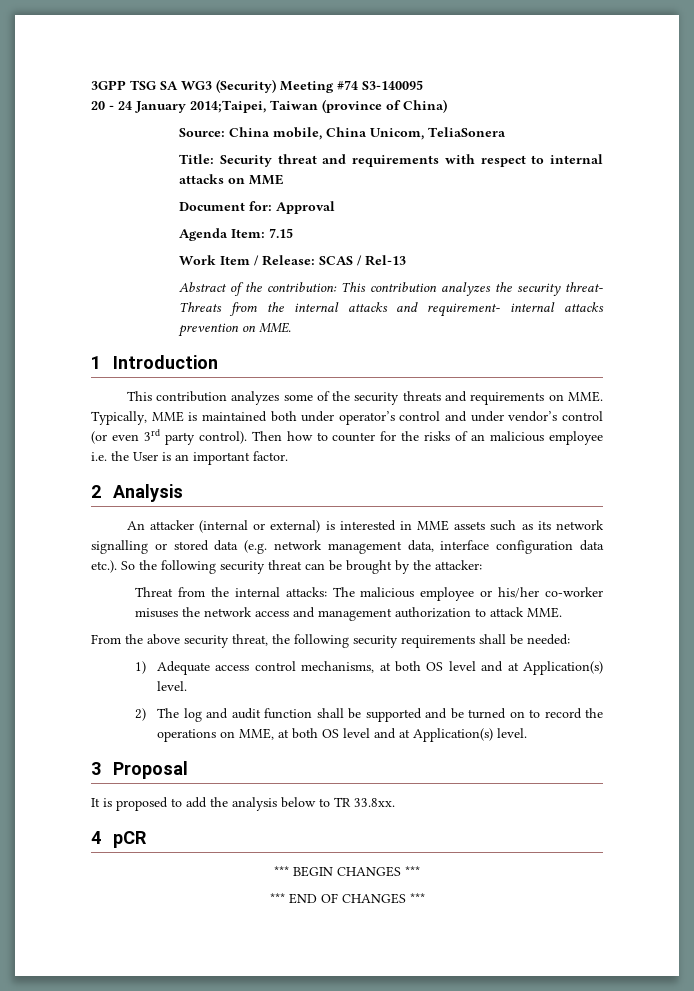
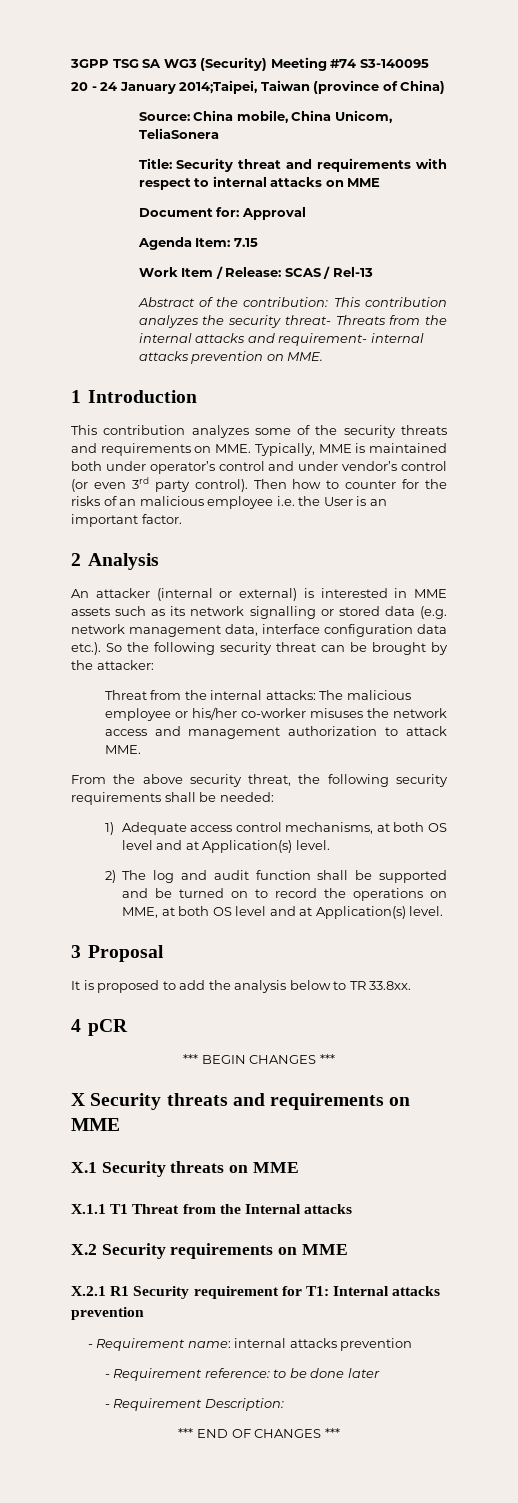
(420, 871) none -> [71,1093,411,1110] [71,1118,120,1131] [71,1161,299,1177] [71,1204,353,1214] [71,1243,348,1259] [71,1286,441,1299] [71,1307,144,1320] [87,1338,413,1351] [104,1368,380,1381] [104,1398,284,1411] // X Security threats and requirements on MME // X.1 Security threats on MME // X.1.1 T1 Threat from the Internal attacks // X.2 Security requirements on MME // X.2.1 R1 Security requirement for T1: Internal attacks prevention // - Requirement name: internal attacks prevention // - Requirement reference: to be done later // - Requirement Description:

